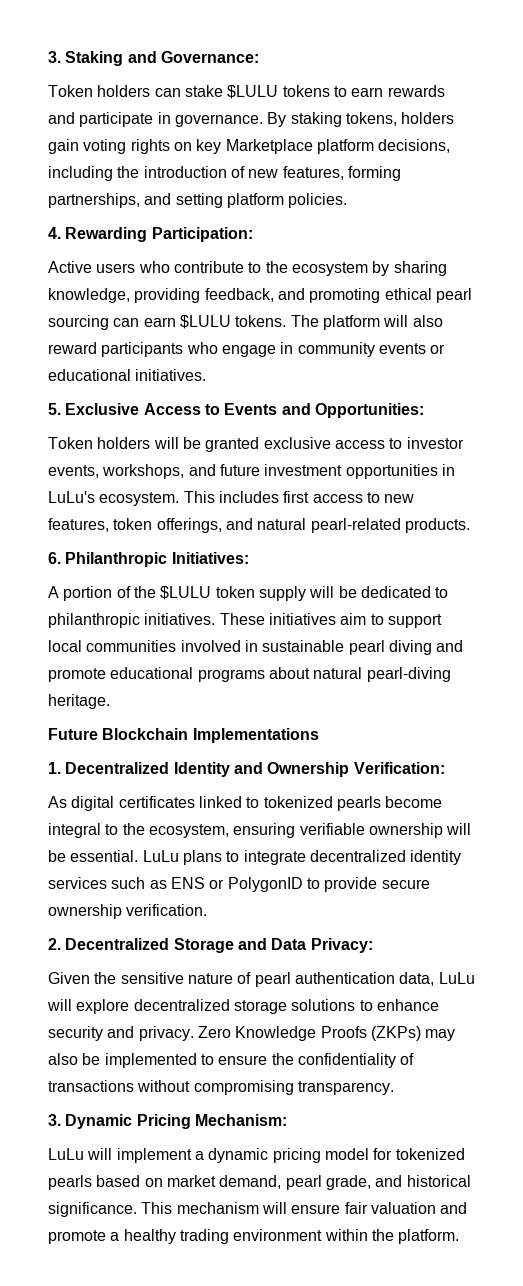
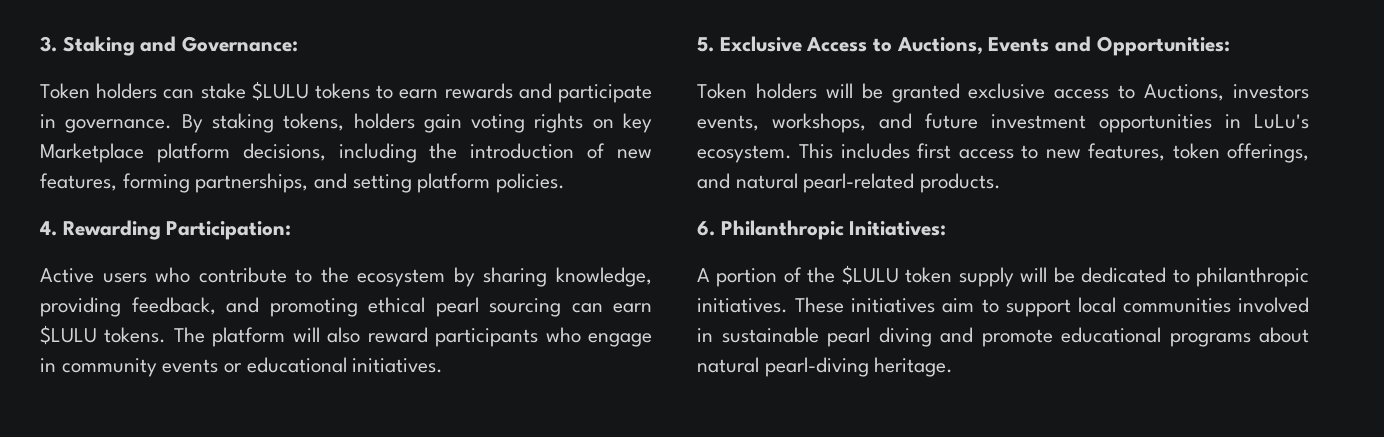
(220, 409) none -> [896,37,983,55] Auctions,
[406,437,464,449] investor -> [1144,84,1309,101] Auctions, investors
[48,728,319,743] [48,762,445,777] [48,796,443,811] [48,823,472,838] [48,850,462,865] [48,877,430,892] [48,904,208,919] [48,938,373,953] [48,972,475,987] [47,999,439,1014] [48,1026,456,1041] [48,1053,415,1068] [48,1080,394,1095] [48,1114,287,1129] [48,1148,465,1163] [48,1175,471,1190] [48,1202,468,1217] [48,1229,460,1244] // Future Blockchain Implementations // 1. Decentralized Identity and Ownership Verification: // As digital certificates linked to tokenized pearls become integral to the ecosystem, ensuring verifiable ownership will be essential. LuLu plans to integrate decentralized identity services such as ENS or PolygonID to provide secure ownership verification. // 2. Decentralized Storage and Data Privacy: // Given the sensitive nature of pearl authentication data, LuLu will explore decentralized storage solutions to enhance security and privacy. Zero Knowledge Proofs (ZKPs) may also be implemented to ensure the confidentiality of transactions without compromising transparency. // 3. Dynamic Pricing Mechanism: // LuLu will implement a dynamic pricing model for tokenized pearls based on market demand, pearl grade, and historical significance. This mechanism will ensure fair valuation and promote a healthy trading environment within the platform. -> (954, 367) none

